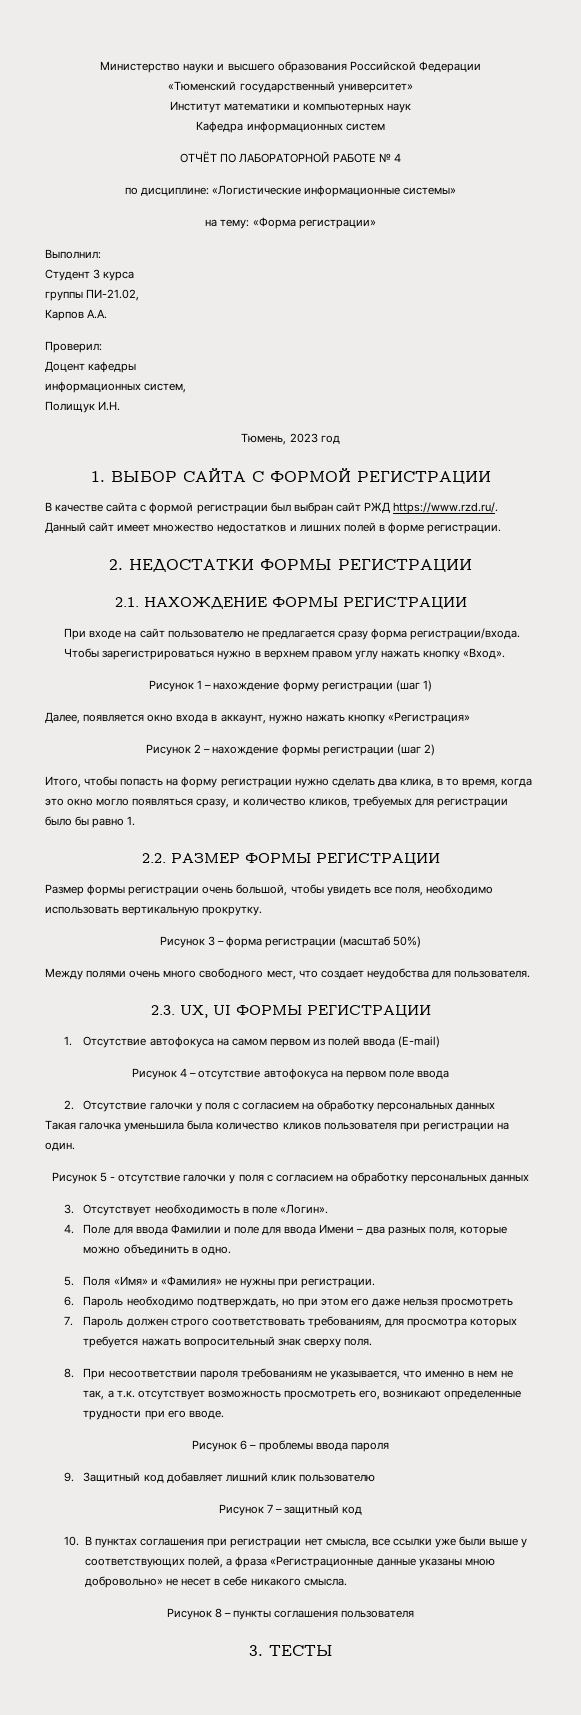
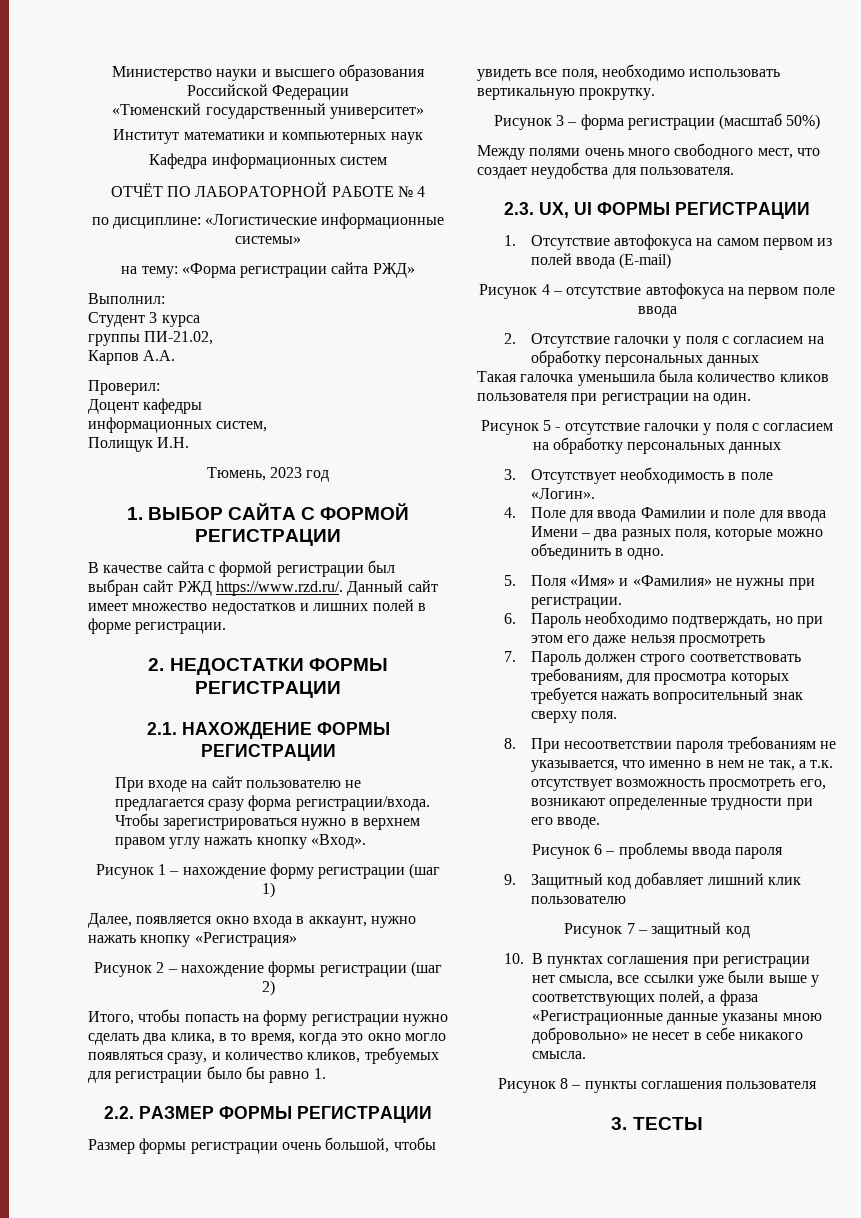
[298,219,376,229] регистрации» -> [240,262,415,278] регистрации сайта РЖД»

